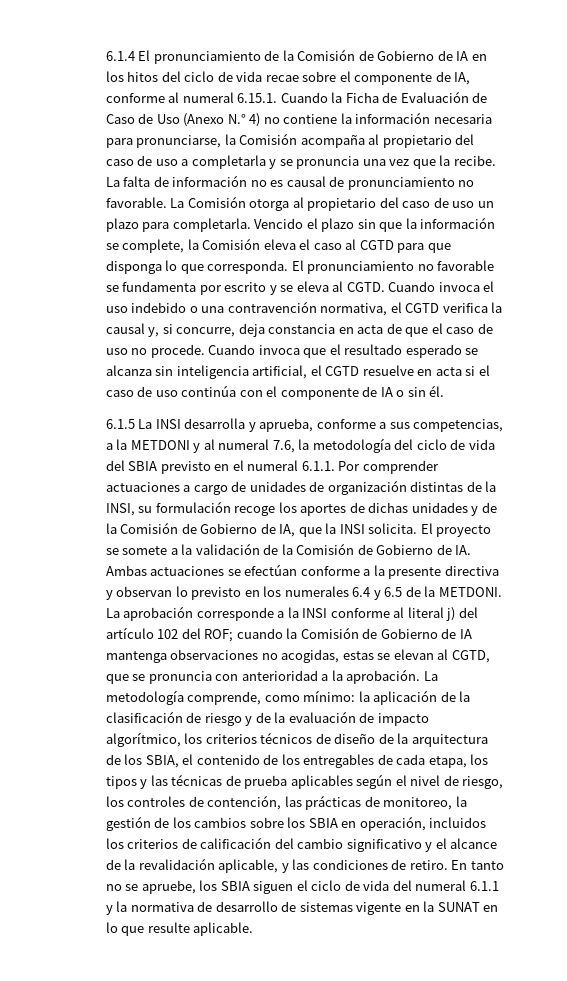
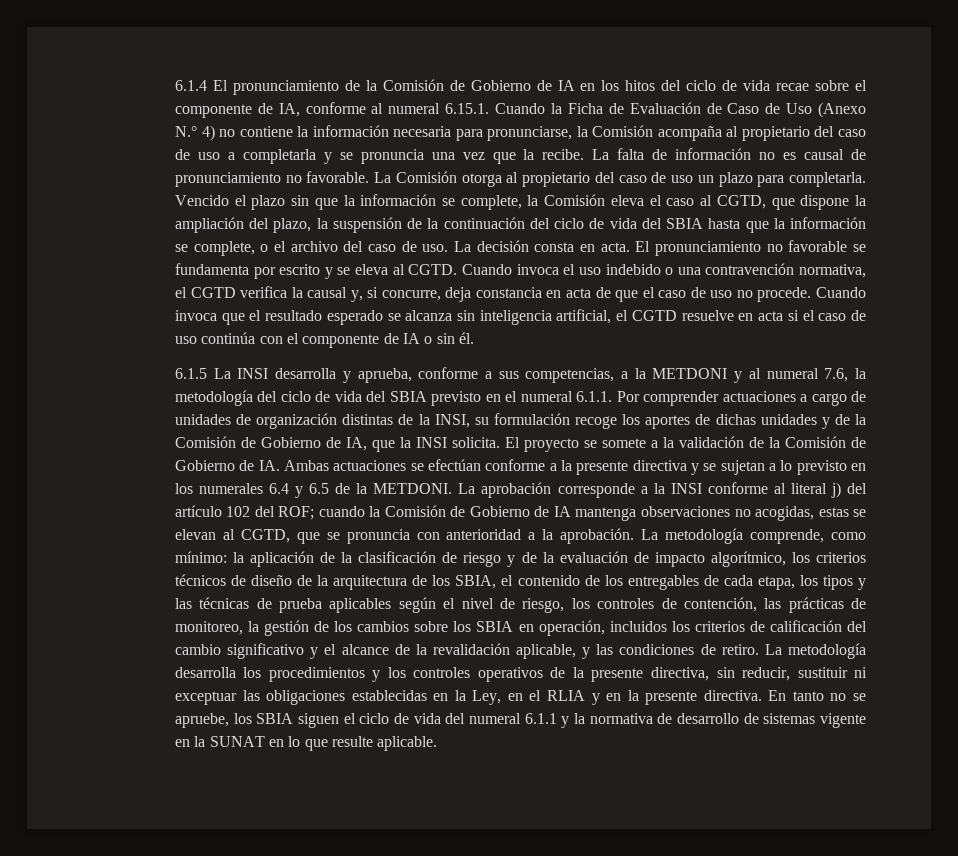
[359,240,451,253] [105,260,289,274] CGTD para que disponga lo que corresponda. -> [716,195,867,210] [174,217,866,233] [174,240,630,256] CGTD, que dispone la ampliación del plazo, la suspensión de la continuación del ciclo de vida del SBIA hasta que la información se complete, o el archivo del caso de uso. La decisión consta en acta.
[116,586,173,597] observan -> [703,460,776,475] se sujetan a
(448, 865) none -> [764,643,866,659] [174,667,868,682] [174,690,762,705] La metodología desarrolla los procedimientos y los controles operativos de la presente directiva, sin reducir, sustituir ni exceptuar las obligaciones establecidas en la Ley, en el RLIA y en la presente directiva.

